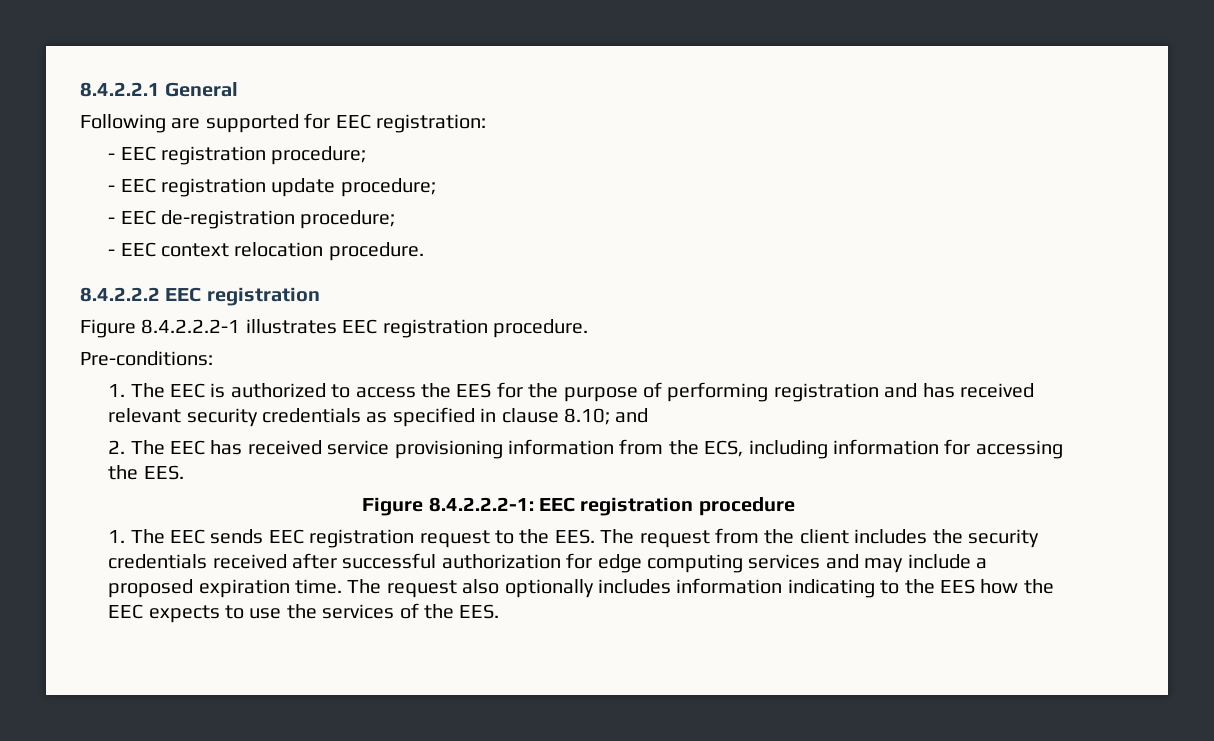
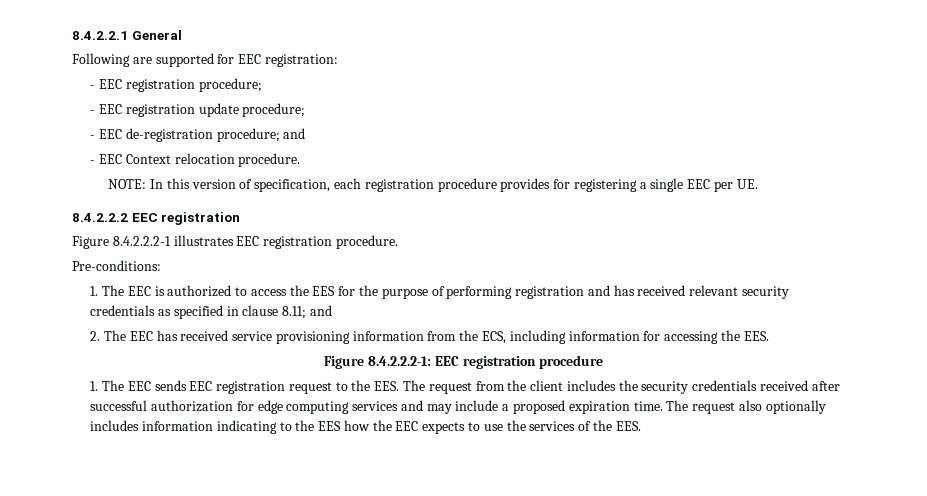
[108,242,230,257] // - EEC context -> [283,128,306,139] [90,154,171,164] and // - EEC Context
(424, 251) none -> [108,178,758,192] // NOTE: In this version of specification, each registration procedure provides for registering a single EEC per UE.
[564,408,611,425] 8.10; -> [282,306,307,319] 8.11;

